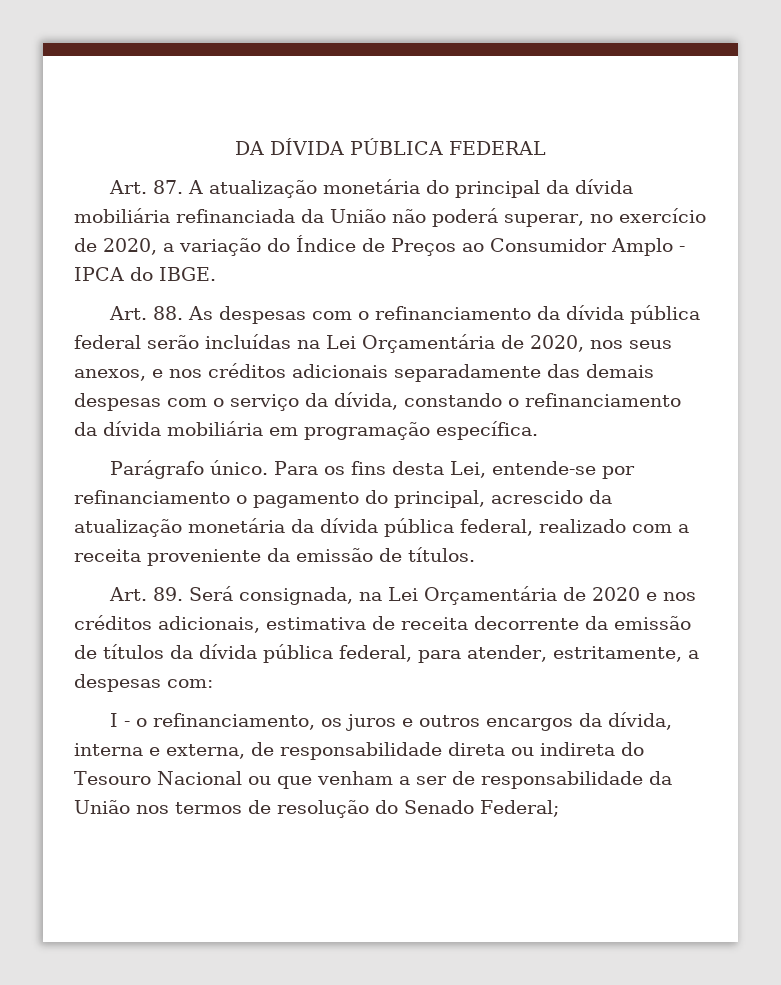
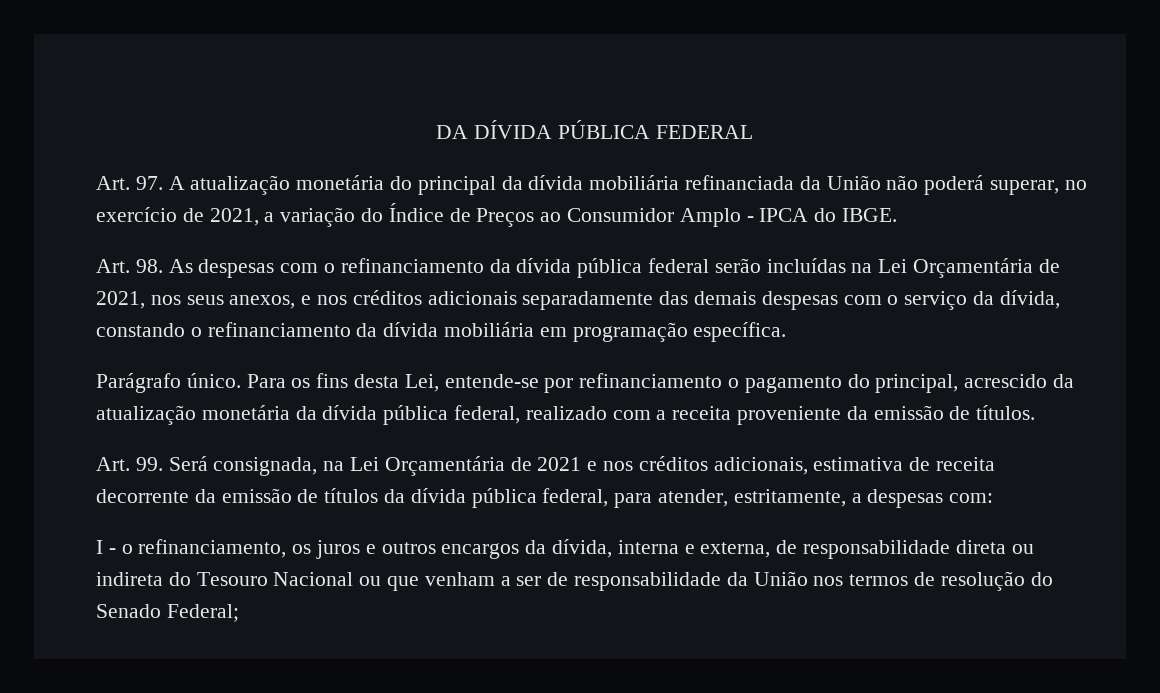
[153,180,184,194] 87. -> [135,176,163,190] 97.
[103,238,157,255] 2020, -> [209,208,259,226] 2021,
[153,306,184,320] 88. -> [135,259,163,273] 98.
[530,335,584,352] 2020, -> [96,291,145,309] 2021,
[153,587,184,601] 89. -> [135,457,163,471] 99.
[592,587,641,601] 2020 -> [537,457,582,471] 2021

